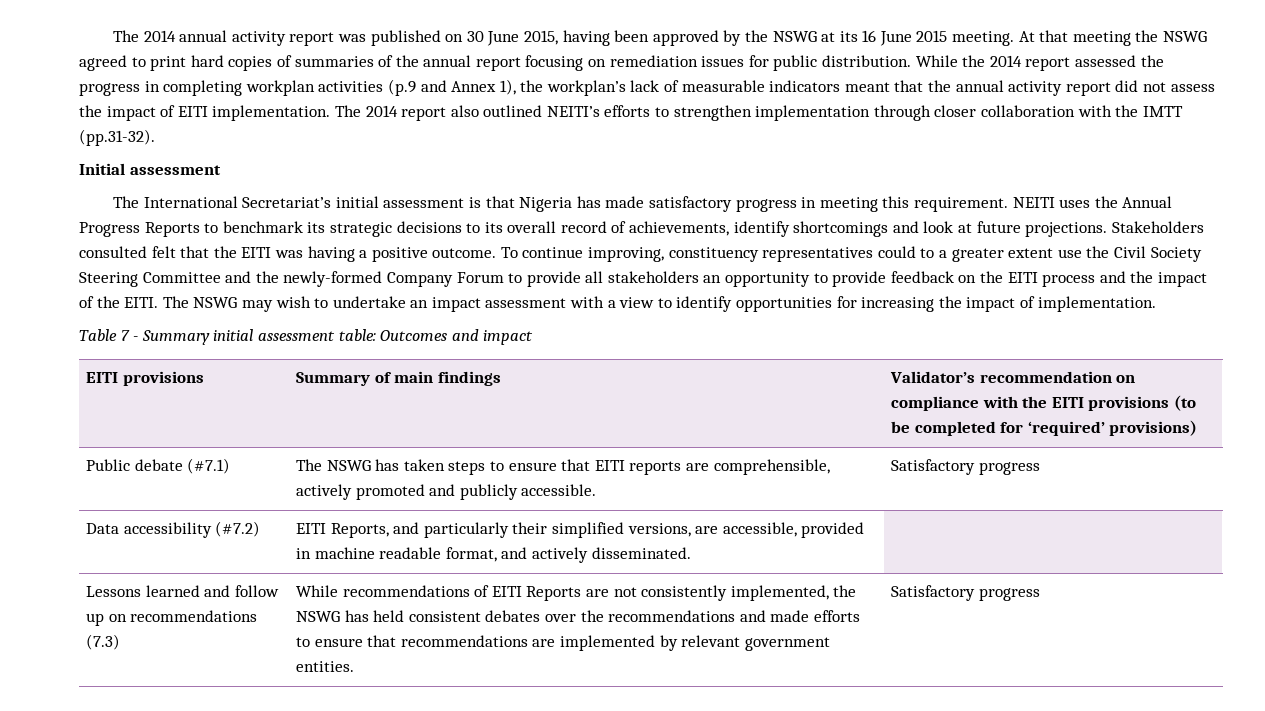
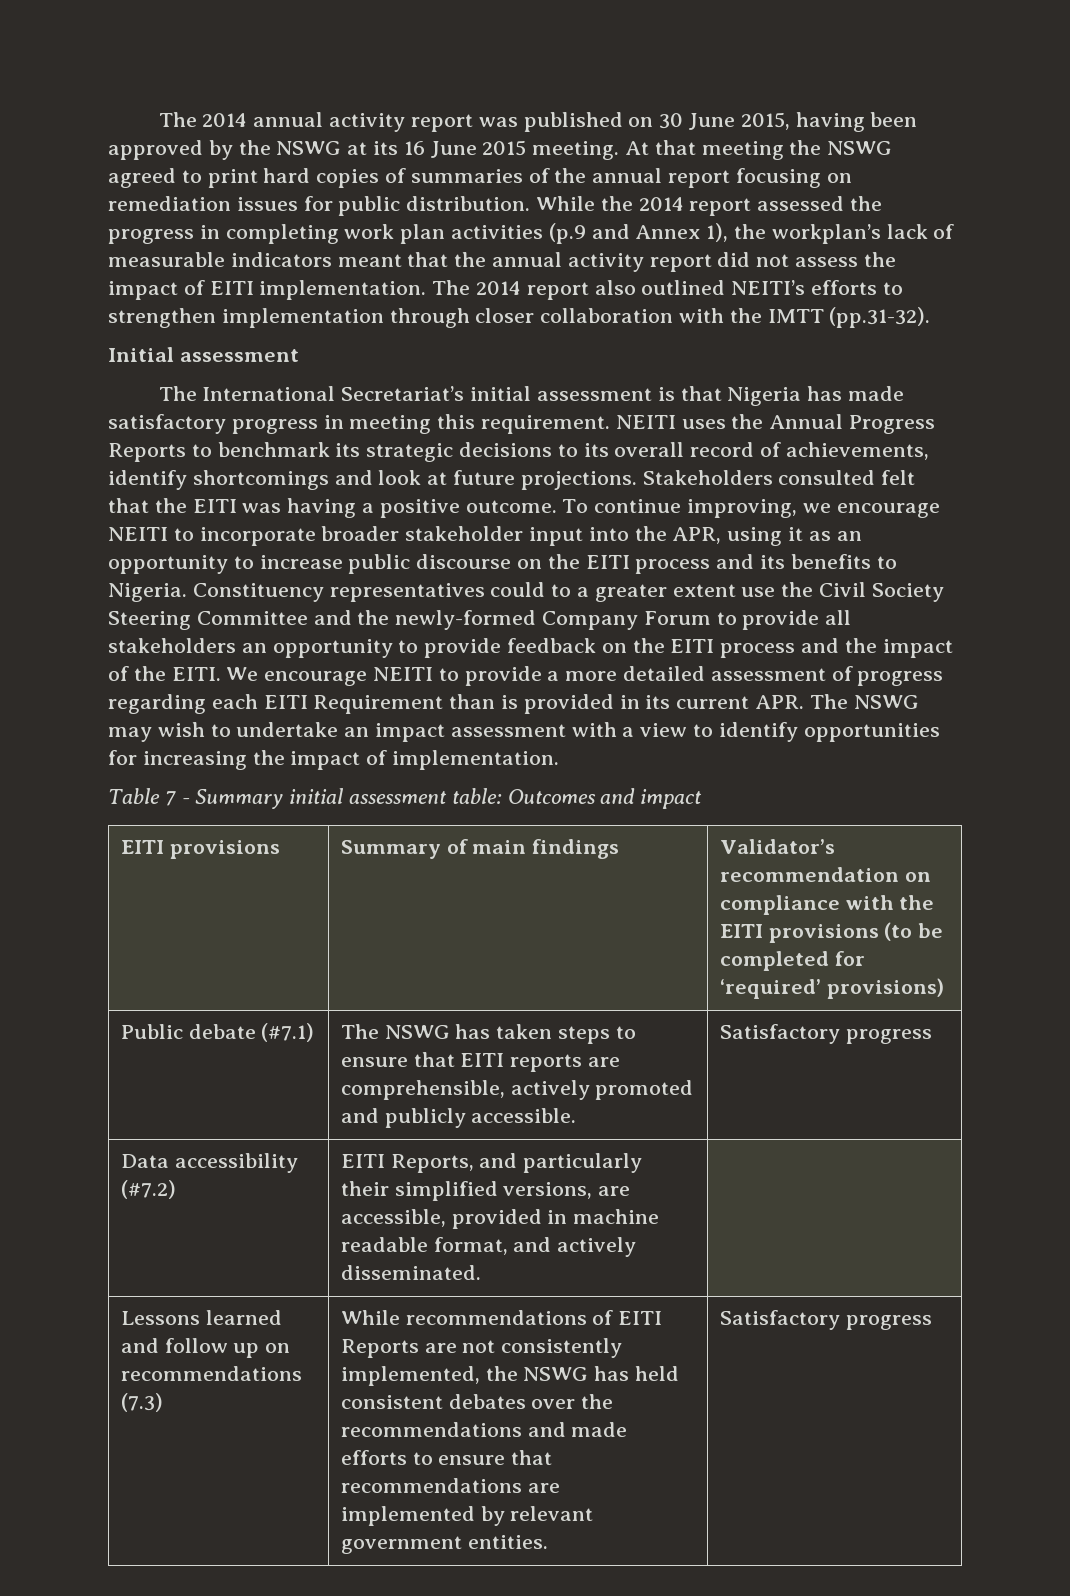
[245,80,315,96] workplan -> [344,224,446,244] work plan
[668,247,759,262] constituency -> [802,503,940,518] [108,526,862,546] [108,554,897,574] [108,583,324,602] we encourage NEITI to incorporate broader stakeholder input into the APR, using it as an opportunity to increase public discourse on the EITI process and its benefits to Nigeria. Constituency
(159, 302) none -> [226,666,944,686] [108,694,805,714] We encourage NEITI to provide a more detailed assessment of progress regarding each EITI Requirement than is provided in its current APR.

